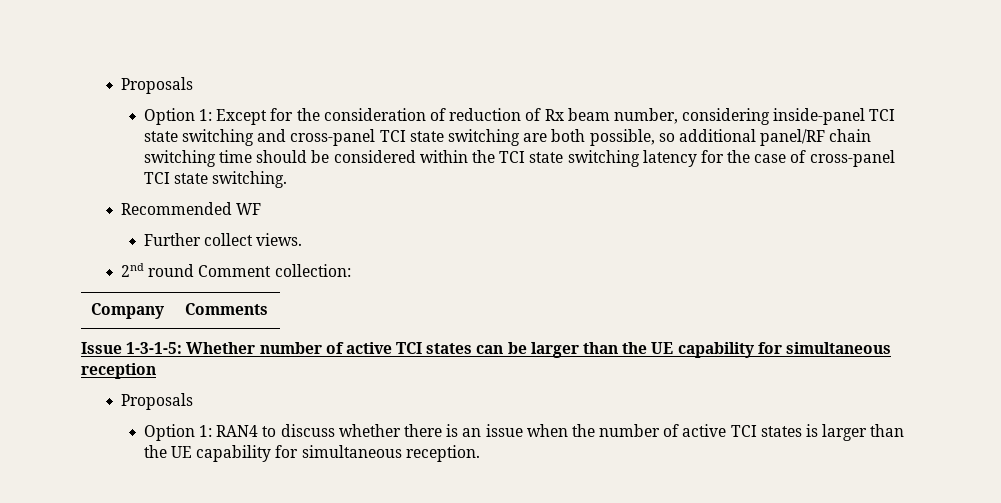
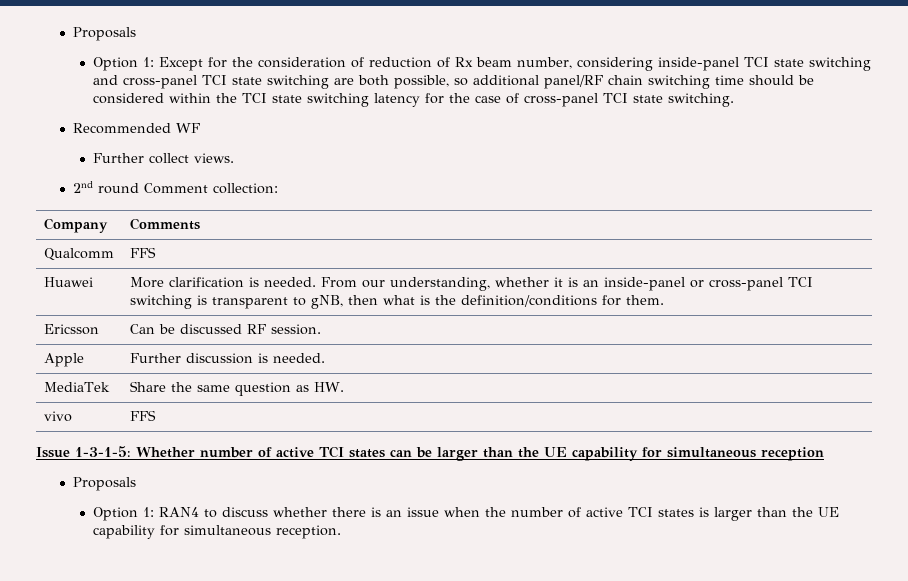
(269, 309) none -> [43,248,114,261] [129,247,156,258] [43,277,93,287] [129,277,813,291] [129,295,664,309] [43,324,99,335] [129,324,321,335] [43,353,84,367] [129,353,325,364] [43,382,110,392] [129,381,344,396] [43,411,72,422] [129,410,156,421] // Qualcomm | FFS // Huawei | More clarification is needed. From our understanding, whether it is an inside-panel or cross-panel TCI switching is transparent to gNB, then what is the definition/conditions for them. // Ericsson | Can be discussed RF session. // Apple | Further discussion is needed. // MediaTek | Share the same question as HW. // vivo | FFS

